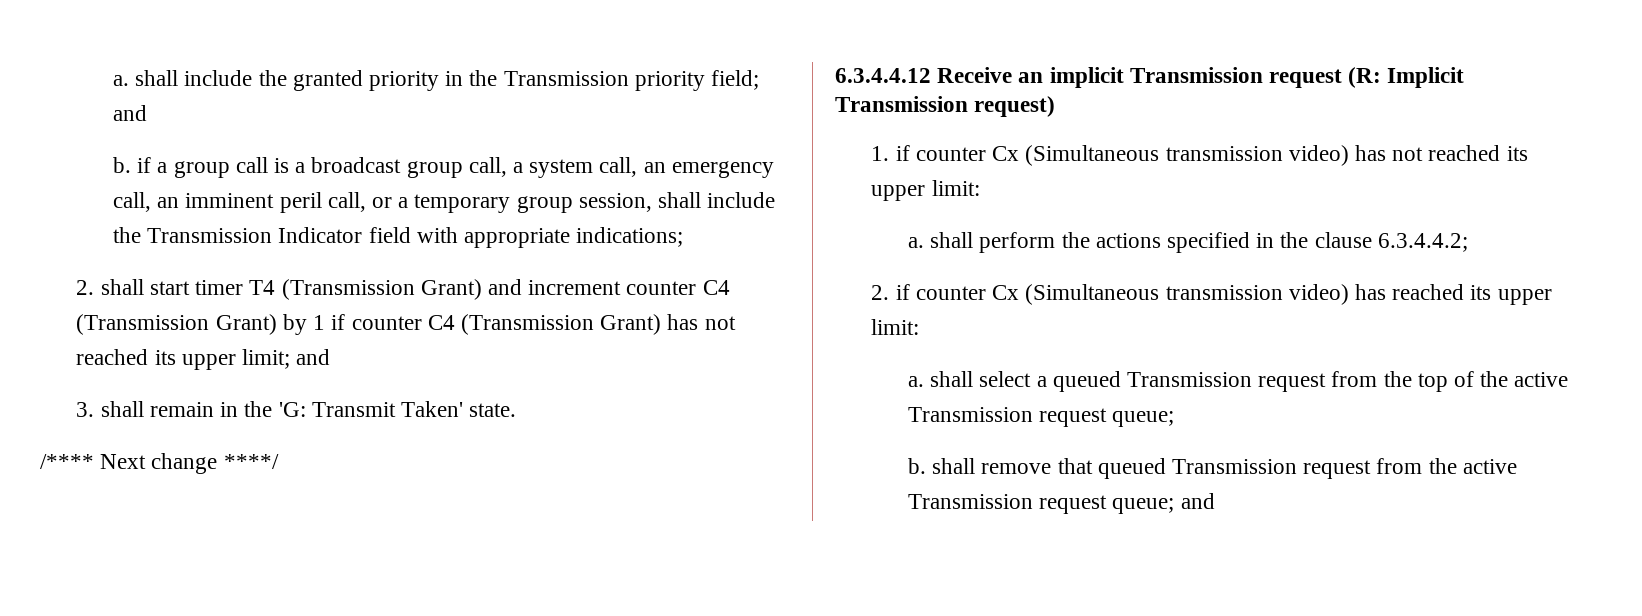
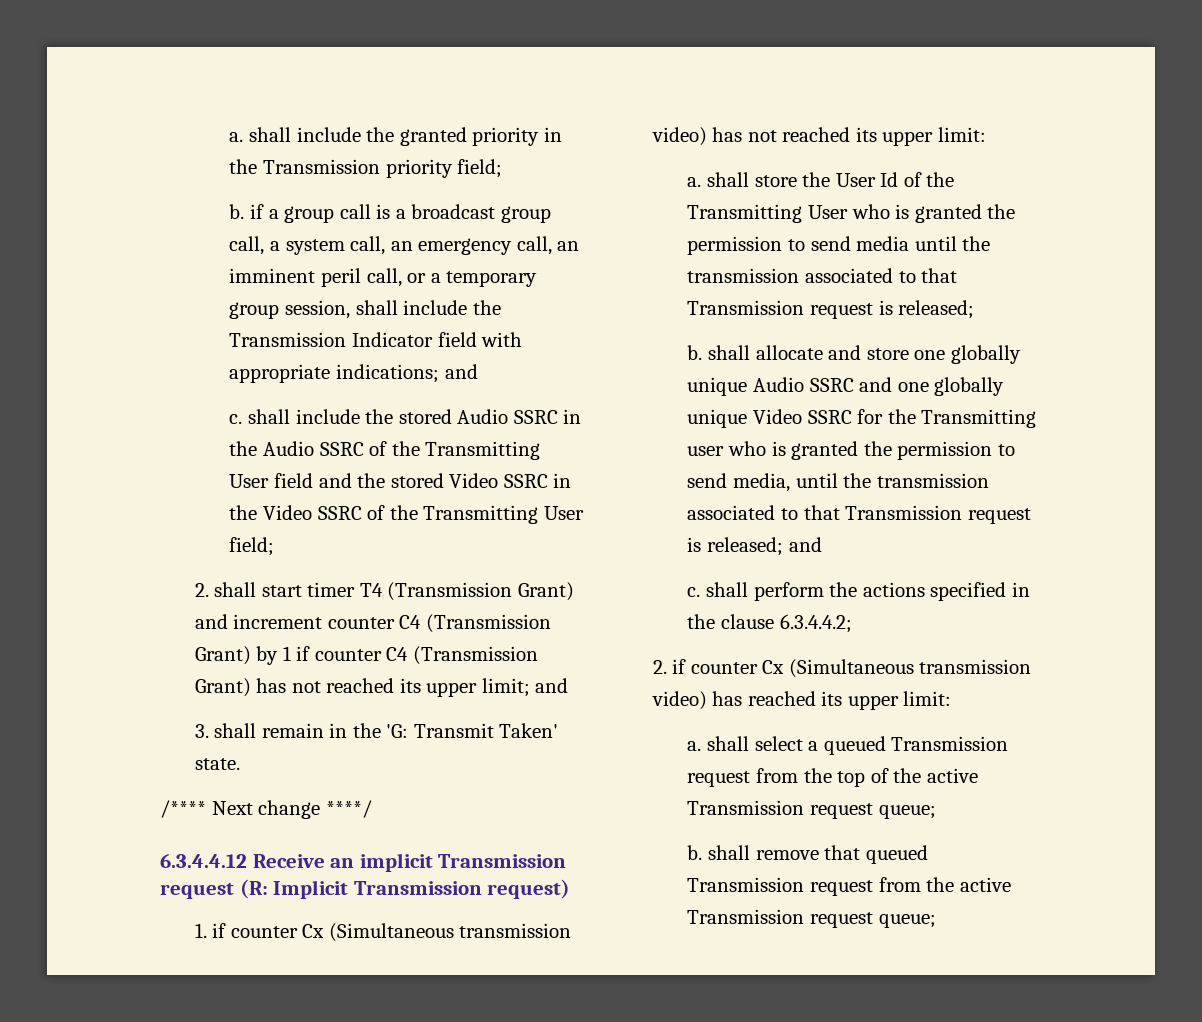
[112,105,147,121] and -> (503, 168) none
(684, 237) none -> [444,364,478,379] [229,409,582,424] [229,441,541,460] [229,473,572,488] [229,505,584,524] [229,537,275,556] and // c. shall include the stored Audio SSRC in the Audio SSRC of the Transmitting User field and the stored Video SSRC in the Video SSRC of the Transmitting User field;
(974, 240) none -> [754,172,955,187] [687,204,1016,223] [687,236,991,255] [687,268,958,283] [687,300,975,319] [687,345,1021,364] [687,377,1005,396] [687,409,1037,428] [687,441,1015,460] [687,473,989,492] [687,505,1031,524] [687,537,822,556] [687,582,748,597] store the User Id of the Transmitting User who is granted the permission to send media until the transmission associated to that Transmission request is released; // b. shall allocate and store one globally unique Audio SSRC and one globally unique Video SSRC for the Transmitting user who is granted the permission to send media, until the transmission associated to that Transmission request is released; and // c. shall
[1180,493,1215,509] and -> (936, 921) none

